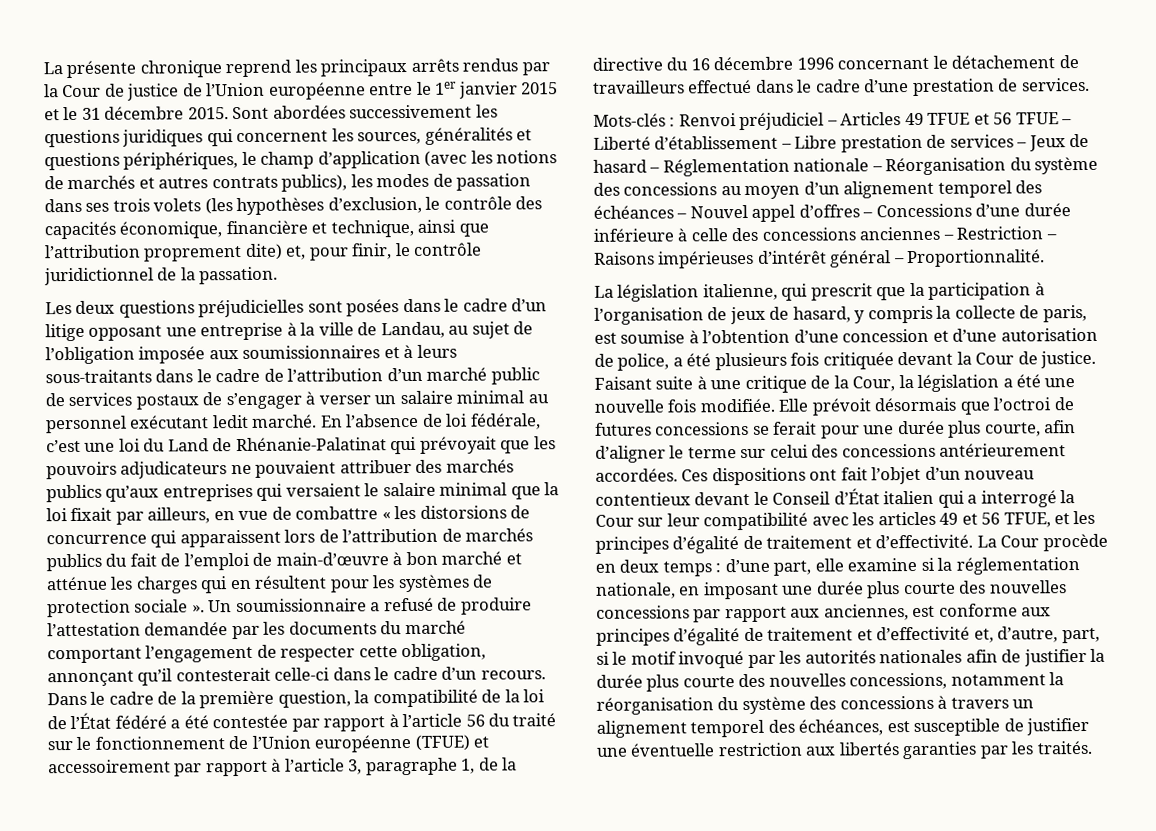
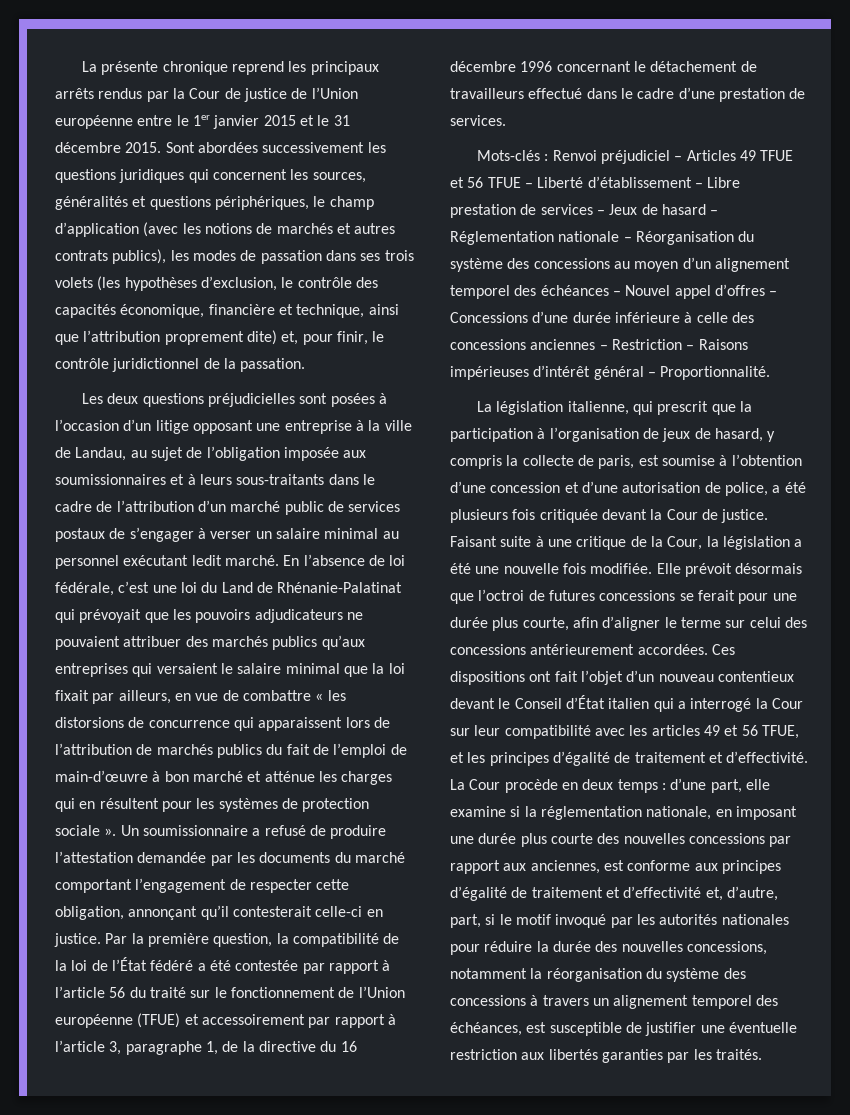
[402,298,508,313] dans le cadre -> [379,393,388,404] [55,419,119,431] à l’occasion
[332,666,546,681] [47,691,178,706] dans le cadre d’un recours. Dans le cadre de -> [366,909,383,917] [54,933,128,947] en justice. Par
[965,648,1106,667] [596,674,735,692] afin de justifier la durée plus courte -> [450,941,591,955] pour réduire la durée

